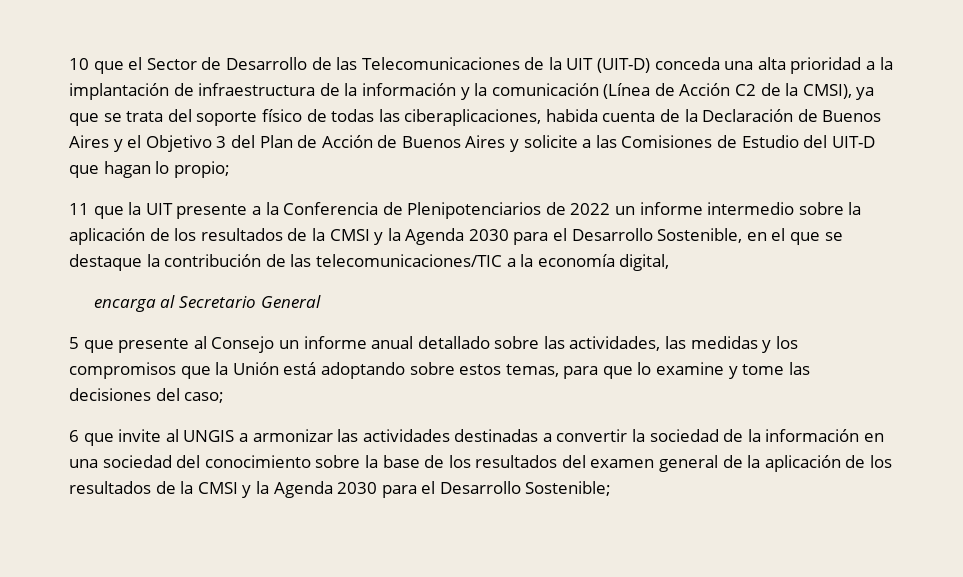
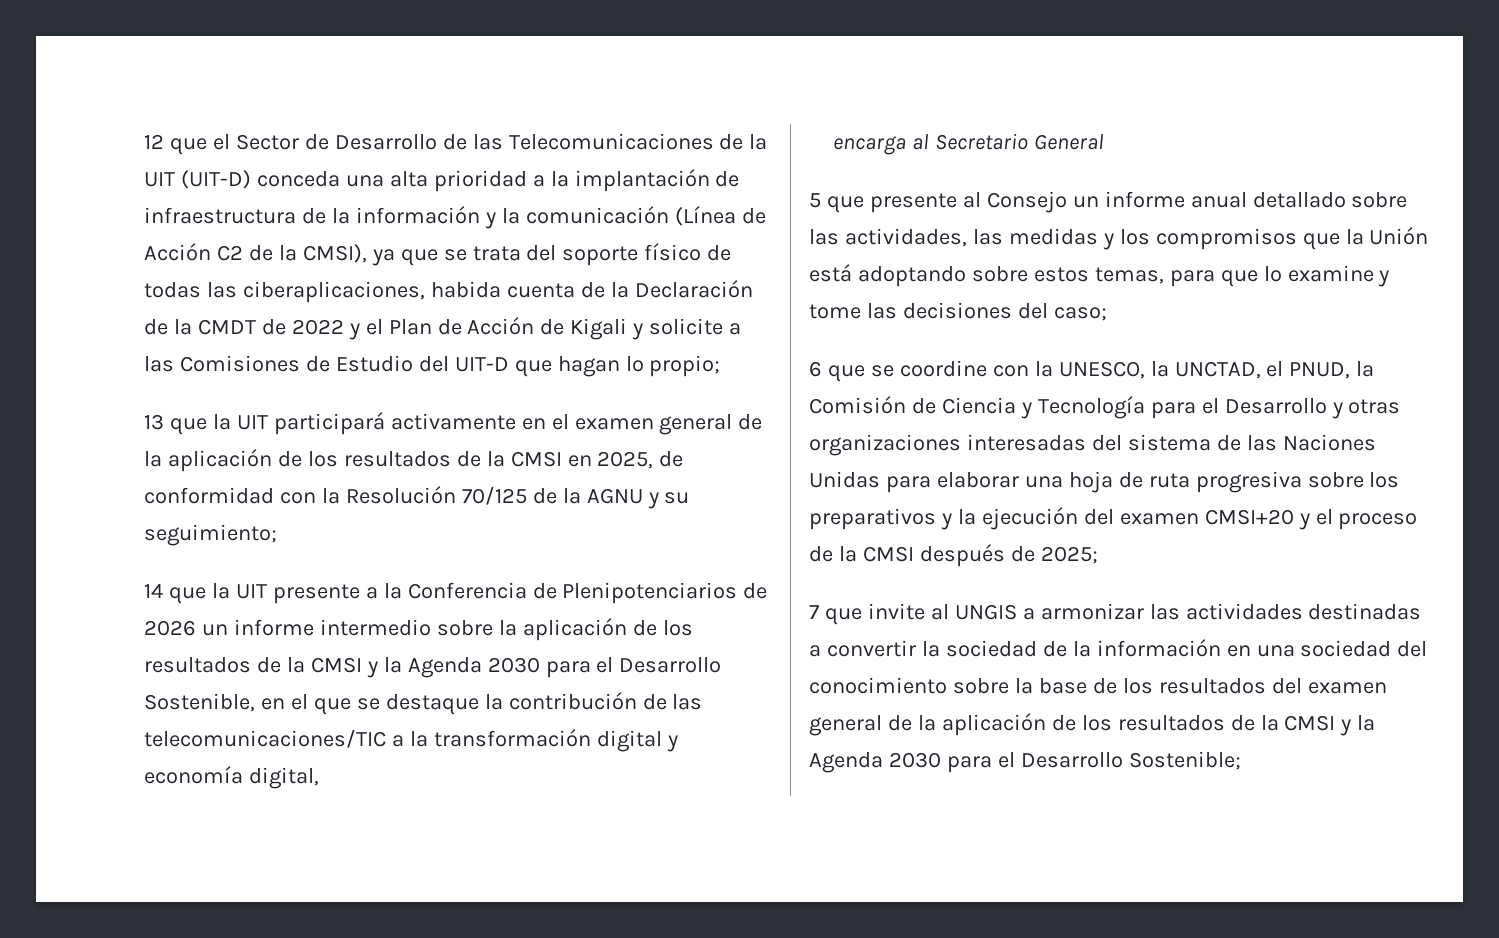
[69,58,89,70] 10 -> [144,134,164,149] 12
[822,110,882,122] [69,135,255,152] Buenos Aires y el Objetivo 3 del -> [173,319,383,340] la CMDT de 2022 y el
[401,135,506,148] Buenos Aires -> [570,318,628,340] Kigali
[69,203,89,215] 11 -> [144,412,763,435] [144,449,684,472] [144,486,690,509] [144,524,277,546] [144,583,163,598] 13 que la UIT participará activamente en el examen general de la aplicación de los resultados de la CMSI en 2025, de conformidad con la Resolución 70/125 de la AGNU y su seguimiento; // 14
[570,203,611,215] 2022 -> [144,620,196,636] 2026
(534, 260) none -> [433,729,678,752] transformación digital y
(114, 439) none -> [870,360,1375,379] [809,396,1401,419] [809,434,1376,456] [809,471,1400,493] [809,507,1418,530] [809,544,1098,567] [809,605,862,625] se coordine con la UNESCO, la UNCTAD, el PNUD, la Comisión de Ciencia y Tecnología para el Desarrollo y otras organizaciones interesadas del sistema de las Naciones Unidas para elaborar una hoja de ruta progresiva sobre los preparativos y la ejecución del examen CMSI+20 y el proceso de la CMSI después de 2025; // 7 que

